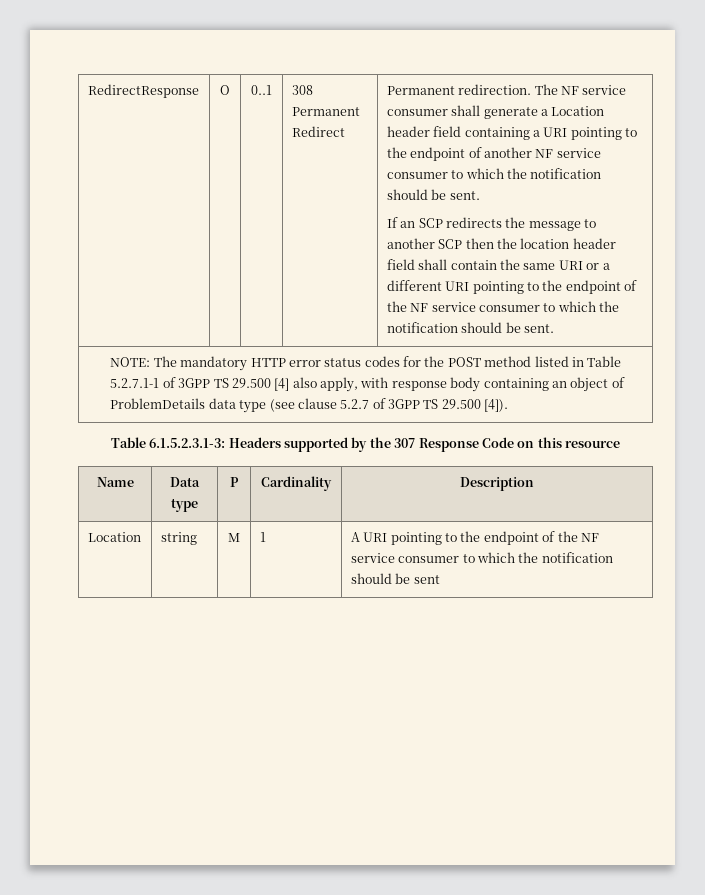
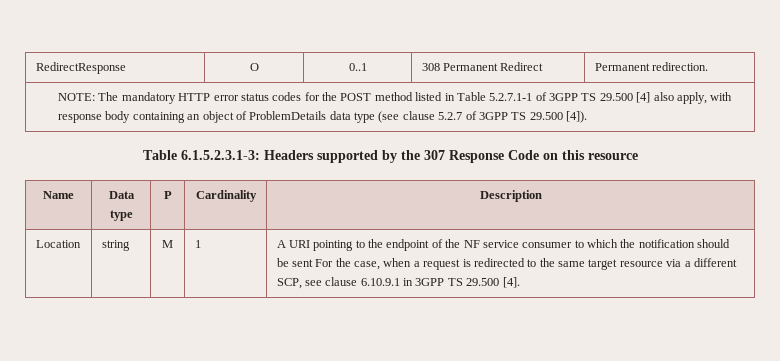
[534,84,627,95] [386,105,605,119] [386,126,638,140] [386,147,601,161] [386,168,602,179] [386,189,480,200] [386,217,597,231] [386,238,616,249] [386,259,610,270] [386,280,638,294] [386,301,620,312] [386,322,555,333] The NF service consumer shall generate a Location header field containing a URI pointing to the endpoint of another NF service consumer to which the notification should be sent. // If an SCP redirects the message to another SCP then the location header field shall contain the same URI or a different URI pointing to the endpoint of the NF service consumer to which the notification should be sent. -> (708, 66) none
(440, 579) none -> [315,258,737,270] [276,277,520,289] For the case, when a request is redirected to the same target resource via a different SCP, see clause 6.10.9.1 in 3GPP TS 29.500 [4].

